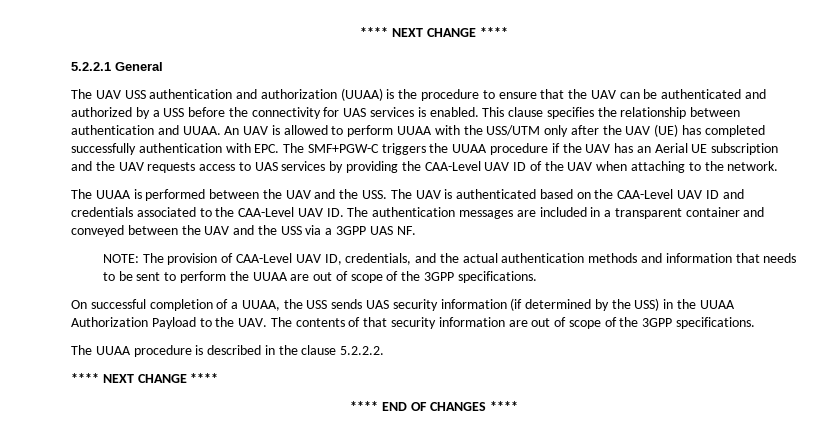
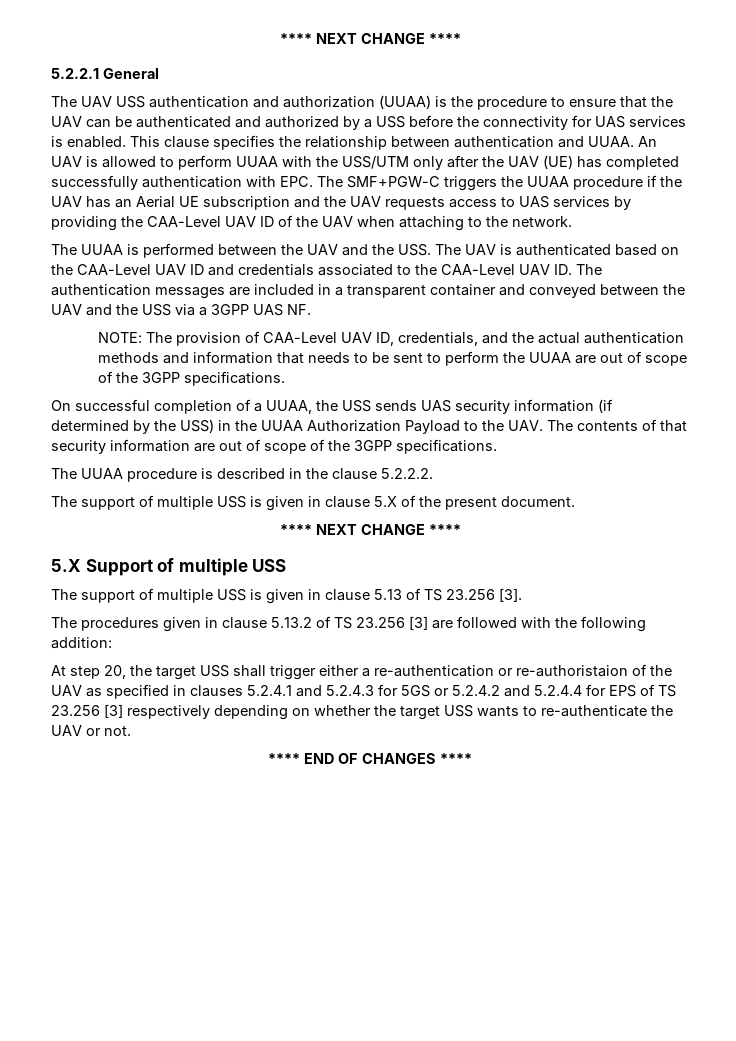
[71,373,219,383] **** NEXT CHANGE **** -> [51,495,575,511] [279,524,461,535] [51,558,287,576] [51,588,522,604] [51,616,646,632] [51,637,112,649] [51,664,672,680] [51,684,676,699] [51,704,673,720] [51,725,131,736] The support of multiple USS is given in clause 5.X of the present document. // **** NEXT CHANGE **** // 5.X Support of multiple USS // The support of multiple USS is given in clause 5.13 of TS 23.256 [3]. // The procedures given in clause 5.13.2 of TS 23.256 [3] are followed with the following addition: // At step 20, the target USS shall trigger either a re-authentication or re-authoristaion of the UAV as specified in clauses 5.2.4.1 and 5.2.4.3 for 5GS or 5.2.4.2 and 5.2.4.4 for EPS of TS 23.256 [3] respectively depending on whether the target USS wants to re-authenticate the UAV or not.

